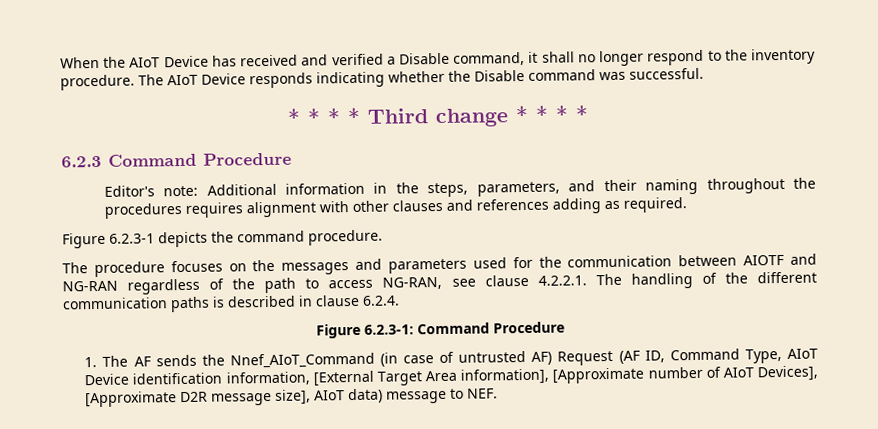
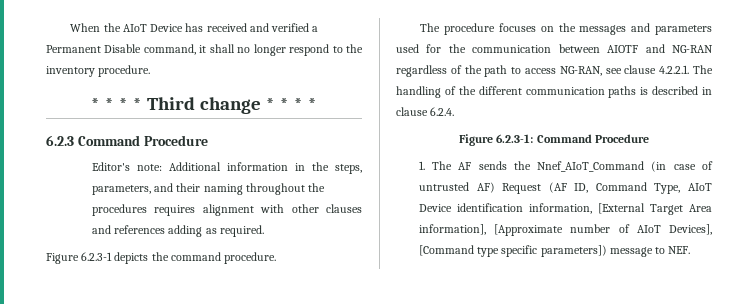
(396, 60) none -> [46,45,101,53] Permanent
[138,67,704,89] The AIoT Device responds indicating whether the Disable command was successful. -> (151, 71) none
[85,388,384,408] [Approximate D2R message size], AIoT data) -> [418,245,607,257] [Command type specific parameters])

